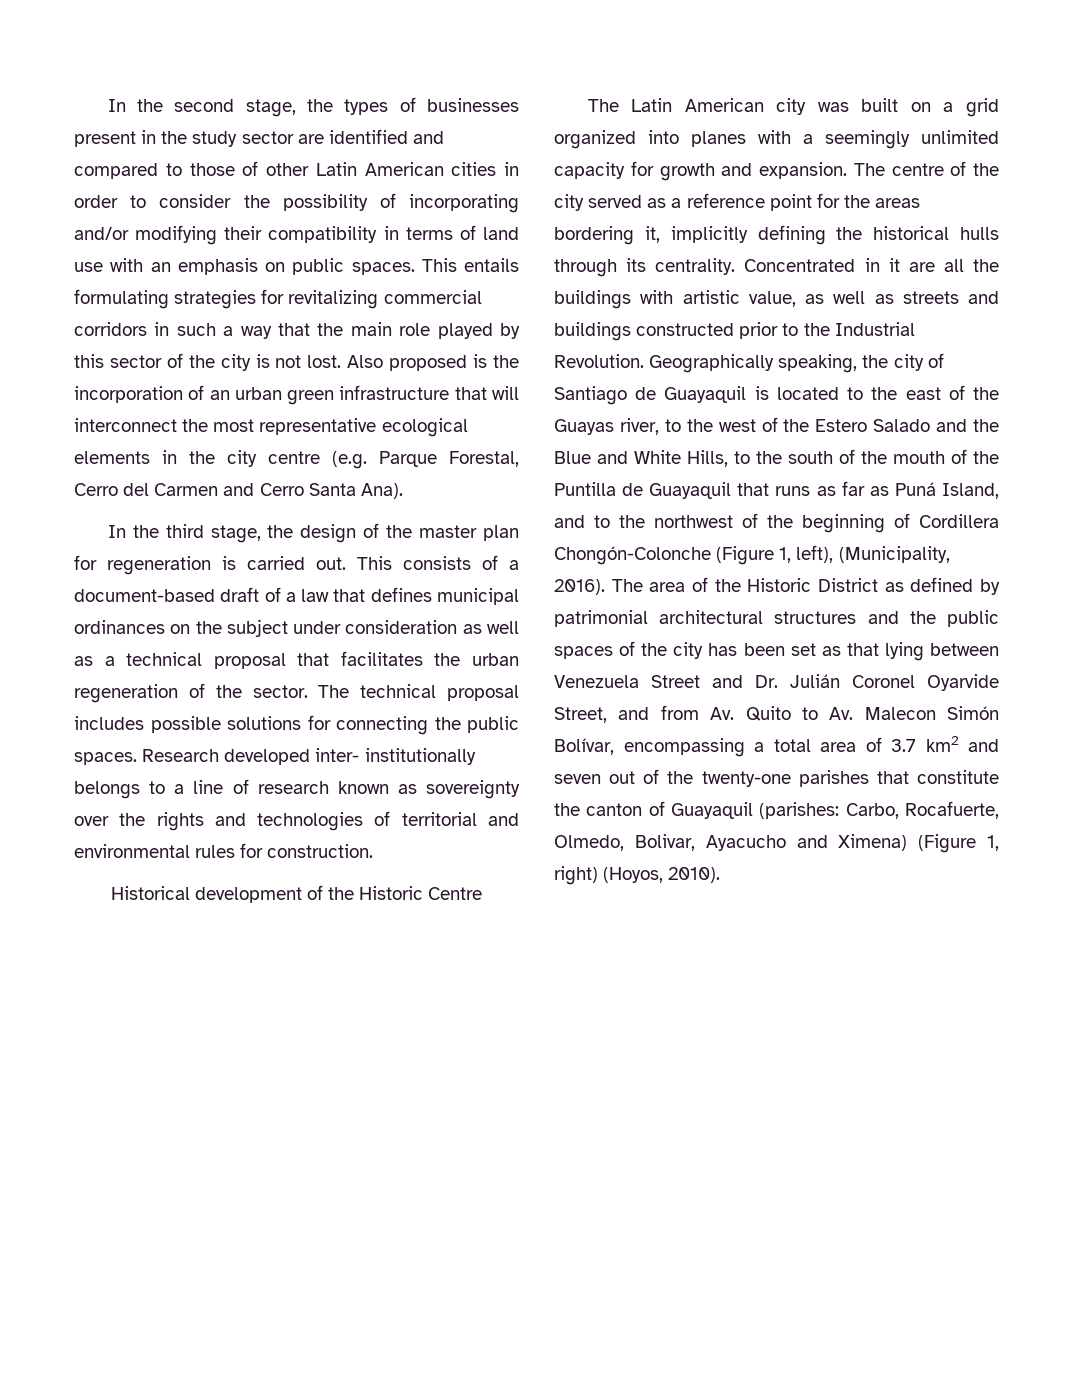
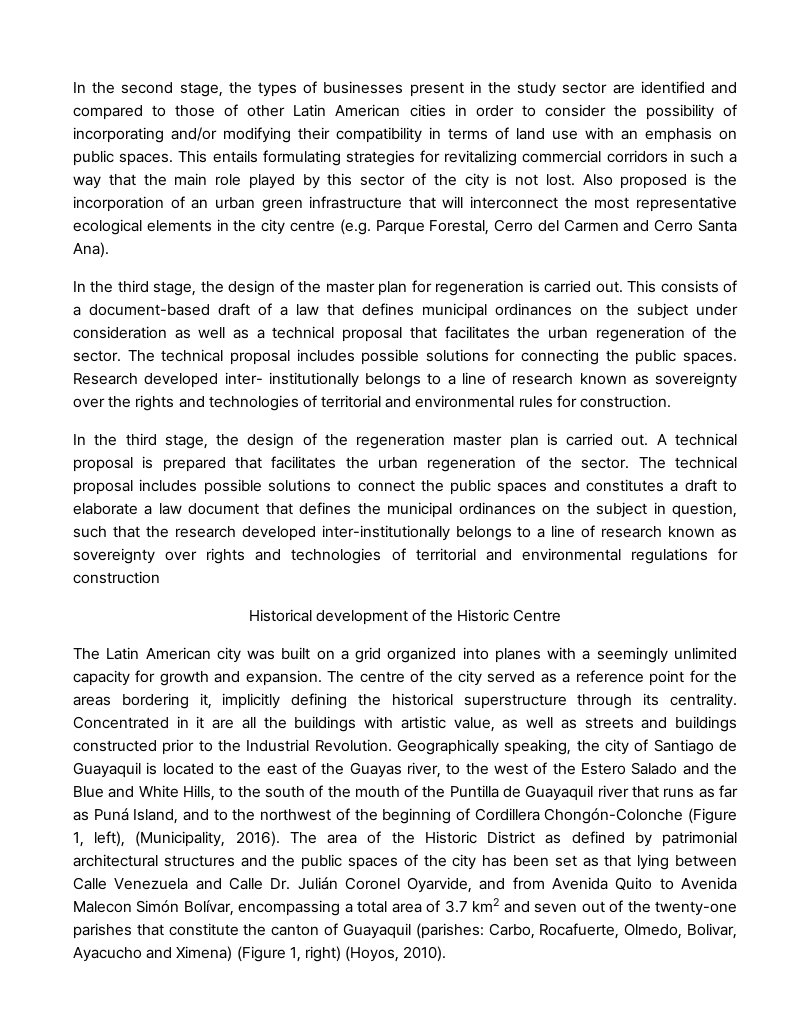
(374, 851) none -> [73,433,737,449] [73,456,737,472] [73,479,737,495] [73,502,737,518] [73,525,737,541] [73,548,739,564] [73,571,160,584] // In the third stage, the design of the regeneration master plan is carried out. A technical proposal is prepared that facilitates the urban regeneration of the sector. The technical proposal includes possible solutions to connect the public spaces and constitutes a draft to elaborate a law document that defines the municipal ordinances on the subject in question, such that the research developed inter-institutionally belongs to a line of research known as sovereignty over rights and technologies of territorial and environmental regulations for construction
[960,227,999,240] hulls -> [463,694,567,709] superstructure
(732, 490) none -> [597,785,629,798] river
[554,675,743,688] Venezuela Street and -> [73,877,263,890] Calle Venezuela and Calle
[927,674,999,691] [554,707,607,723] Oyarvide Street, -> [407,877,473,893] Oyarvide,
[710,707,735,720] Av. -> [552,877,609,890] Avenida
[829,707,854,720] Av. -> [680,877,737,890] Avenida

